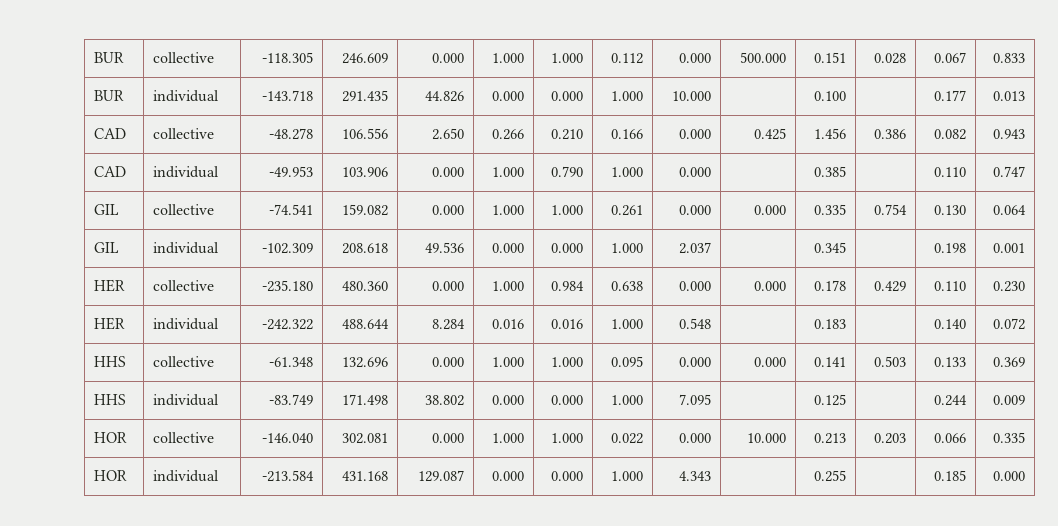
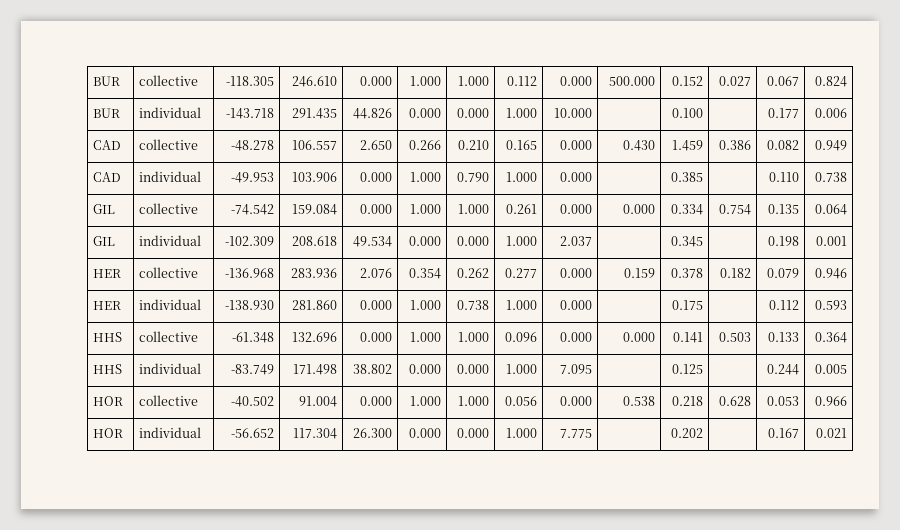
[342,53,389,64] 246.609 -> [291,76,337,87] 246.610
[814,52,847,63] [874,53,907,64] 0.151 | 0.028 -> [671,76,703,86] [718,76,751,86] 0.152 | 0.027
[993,53,1026,63] 0.833 -> [814,76,847,87] 0.824
[993,91,1026,101] 0.013 -> [814,108,847,118] 0.006
[342,128,389,139] 106.556 -> [291,140,337,150] 106.557
[611,129,644,139] [679,129,712,139] [754,128,787,140] [814,128,847,139] 0.166 | 0.000 | 0.425 | 1.456 -> [505,140,537,150] [559,140,592,150] [622,140,655,151] [671,140,703,151] 0.165 | 0.000 | 0.430 | 1.459
[993,129,1026,139] 0.943 -> [814,140,847,151] 0.949
[993,166,1026,177] 0.747 -> [814,172,847,182] 0.738
[269,204,314,215] [342,204,389,216] -74.541 | 159.082 -> [230,204,274,215] [291,204,337,215] -74.542 | 159.084
[814,204,847,215] 0.335 -> [670,204,703,215] 0.334
[934,205,967,215] 0.130 -> [767,204,799,214] 0.135
[425,242,465,253] 49.536 -> [352,236,392,247] 49.534
[262,280,314,292] [342,281,389,291] [432,281,465,291] [492,281,525,291] [551,281,585,291] [611,281,644,291] [679,281,712,291] [754,281,787,291] [814,280,847,291] [874,281,907,292] [934,281,967,291] [993,281,1026,292] [93,317,125,330] [152,318,219,330] [262,319,314,330] [342,319,390,329] [432,319,466,330] [492,319,525,329] [551,319,584,329] [611,319,644,329] [679,318,712,329] [814,319,847,329] [934,319,967,329] [993,318,1026,330] -235.180 | 480.360 | 0.000 | 1.000 | 0.984 | 0.638 | 0.000 | 0.000 | 0.178 | 0.429 | 0.110 | 0.230 // HER | individual | -242.322 | 488.644 | 8.284 | 0.016 | 0.016 | 1.000 | 0.548 | | 0.183 | | 0.140 | 0.072 -> [224,268,274,278] [290,268,337,278] [359,268,392,278] [408,268,441,279] [456,268,489,278] [504,268,537,278] [559,268,592,278] [623,268,655,278] [670,268,703,278] [719,268,751,278] [766,268,799,278] [814,268,847,279] [93,301,122,310] [139,299,202,310] [224,300,274,310] [291,300,337,310] [359,300,392,310] [409,300,441,310] [456,300,489,310] [505,300,537,310] [559,300,592,310] [671,300,703,310] [768,300,799,310] [814,300,847,310] -136.968 | 283.936 | 2.076 | 0.354 | 0.262 | 0.277 | 0.000 | 0.159 | 0.378 | 0.182 | 0.079 | 0.946 // HER | individual | -138.930 | 281.860 | 0.000 | 1.000 | 0.738 | 1.000 | 0.000 | | 0.175 | | 0.112 | 0.593
[611,356,644,367] 0.095 -> [504,332,537,342] 0.096
[993,357,1026,367] 0.369 -> [814,332,847,343] 0.364
[993,395,1026,405] 0.009 -> [814,364,847,374] 0.005
[262,433,314,443] [342,433,389,444] [432,433,465,443] [492,433,525,443] [551,433,584,443] [611,433,644,444] [679,433,712,443] [747,433,787,443] [814,433,847,444] [874,433,907,444] [934,433,967,443] [993,432,1026,443] -146.040 | 302.081 | 0.000 | 1.000 | 1.000 | 0.022 | 0.000 | 10.000 | 0.213 | 0.203 | 0.066 | 0.335 -> [230,396,274,407] [298,396,337,407] [359,396,392,406] [409,396,441,406] [457,396,489,406] [504,396,537,406] [559,396,592,406] [622,396,655,406] [671,396,703,406] [718,396,751,406] [766,396,799,406] [814,396,847,406] -40.502 | 91.004 | 0.000 | 1.000 | 1.000 | 0.056 | 0.000 | 0.538 | 0.218 | 0.628 | 0.053 | 0.966
[262,470,315,482] [342,471,389,481] [418,470,465,482] [492,471,525,481] [551,471,584,481] [611,471,644,481] [679,471,712,481] [814,470,847,482] [934,470,967,481] [993,471,1026,481] -213.584 | 431.168 | 129.087 | 0.000 | 0.000 | 1.000 | 4.343 | | 0.255 | | 0.185 | 0.000 -> [230,428,274,438] [292,428,337,439] [352,428,392,438] [408,428,441,438] [456,428,489,438] [505,428,537,438] [559,429,592,438] [670,428,703,438] [767,428,799,438] [815,428,847,438] -56.652 | 117.304 | 26.300 | 0.000 | 0.000 | 1.000 | 7.775 | | 0.202 | | 0.167 | 0.021

